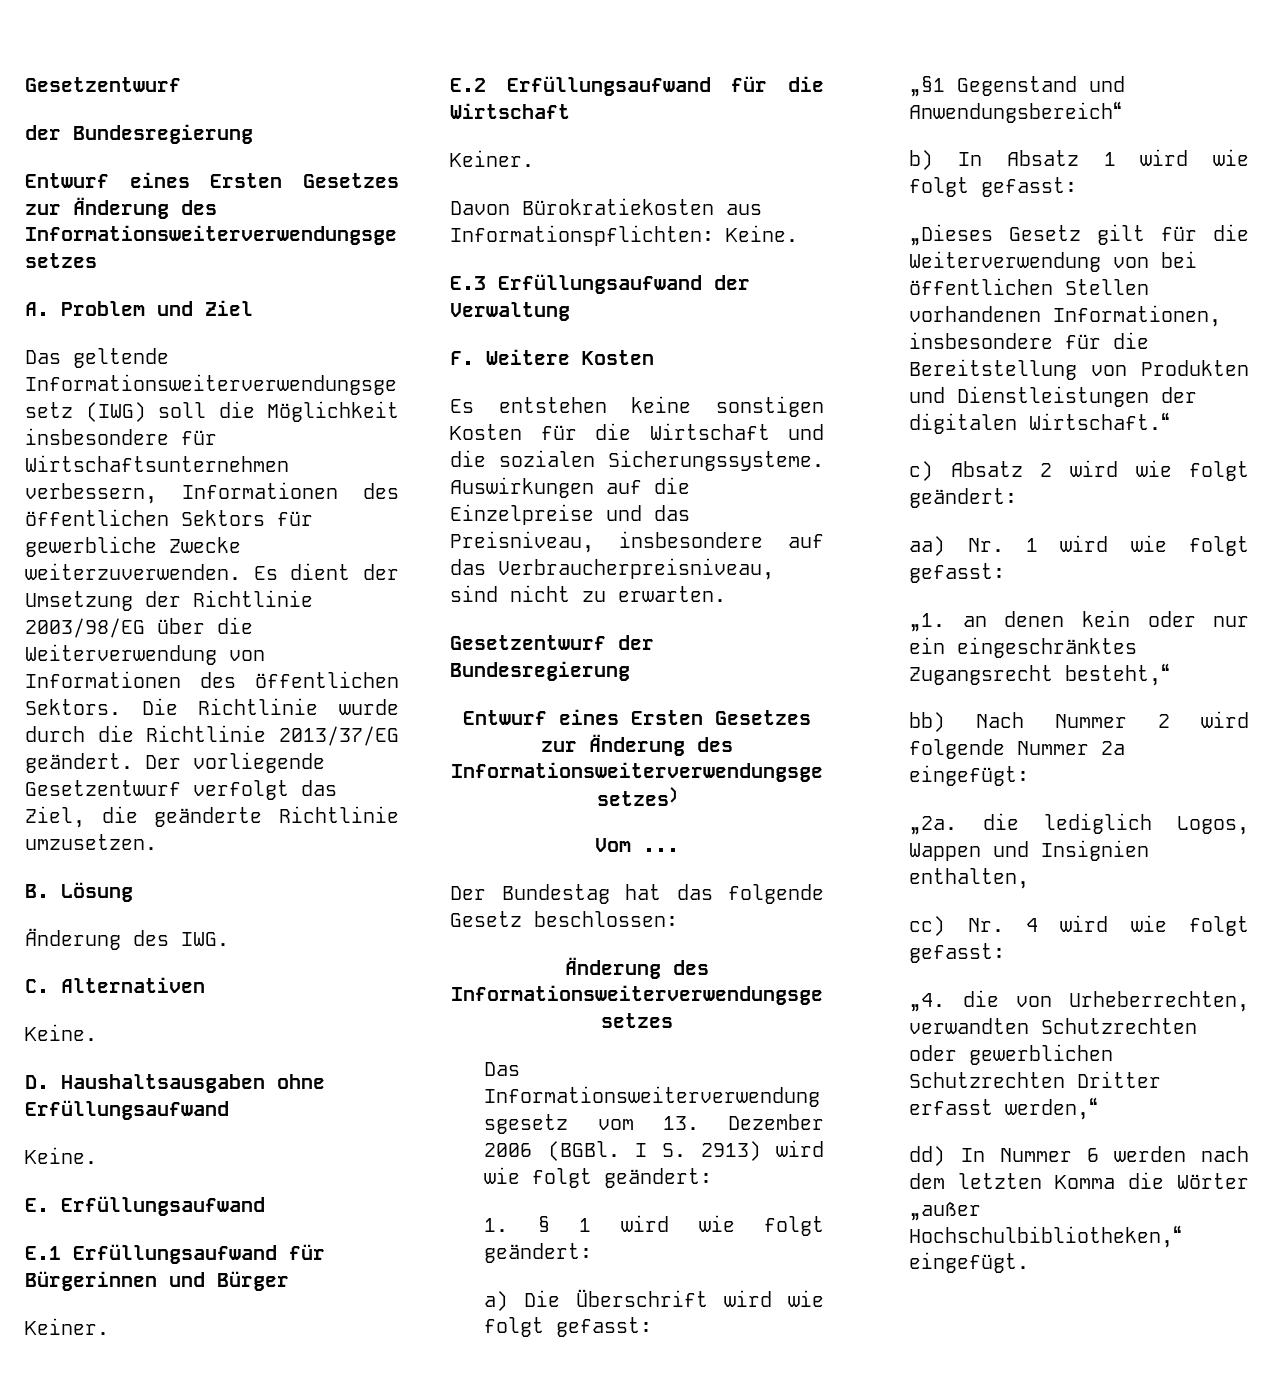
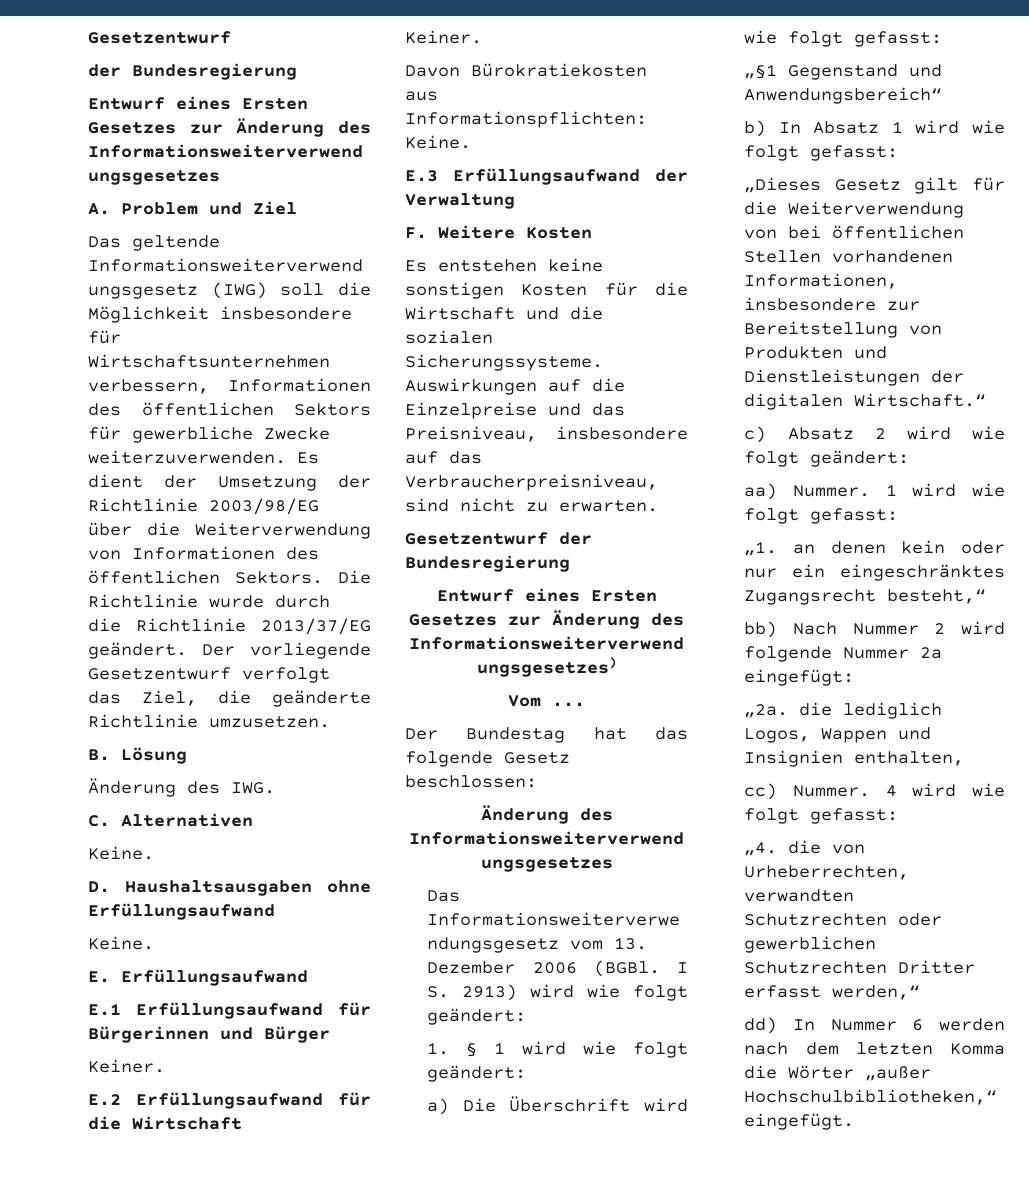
[1065,332,1150,349] für die -> [887,301,921,311] zur
[967,538,1004,552] Nr. -> [793,485,871,497] Nummer.
[967,918,1004,932] Nr. -> [793,785,871,797] Nummer.

